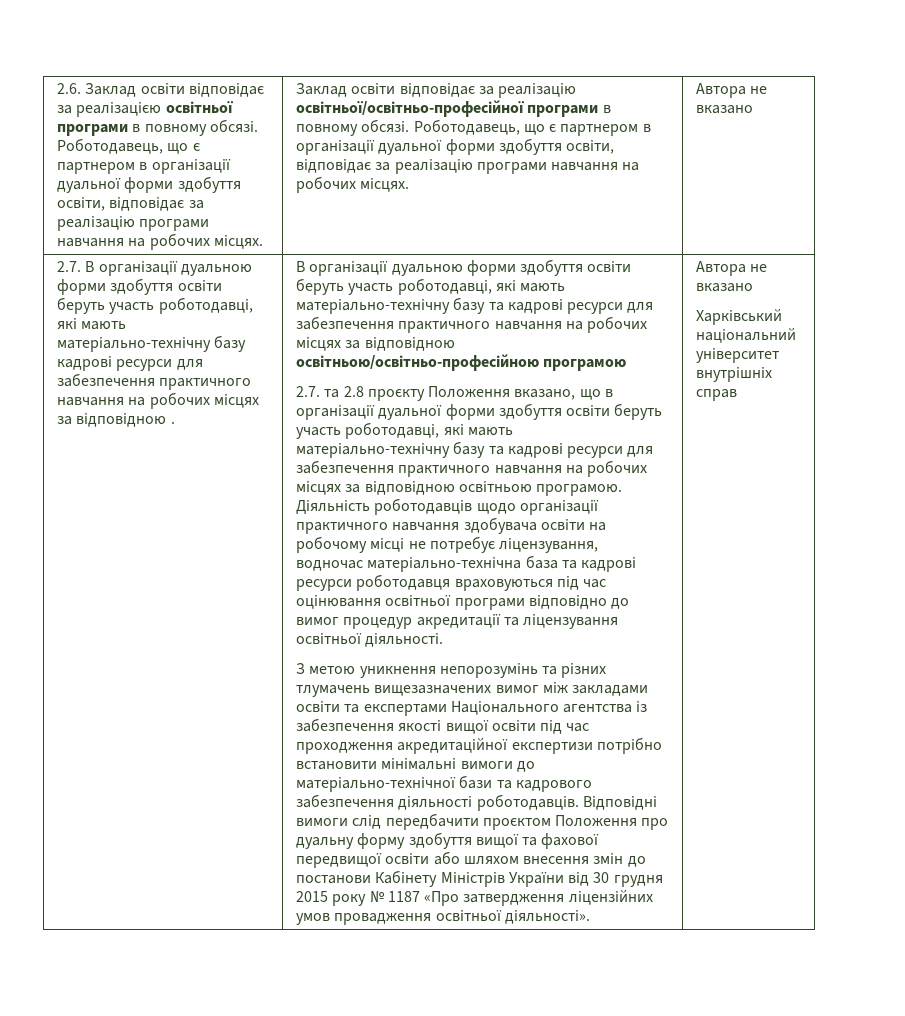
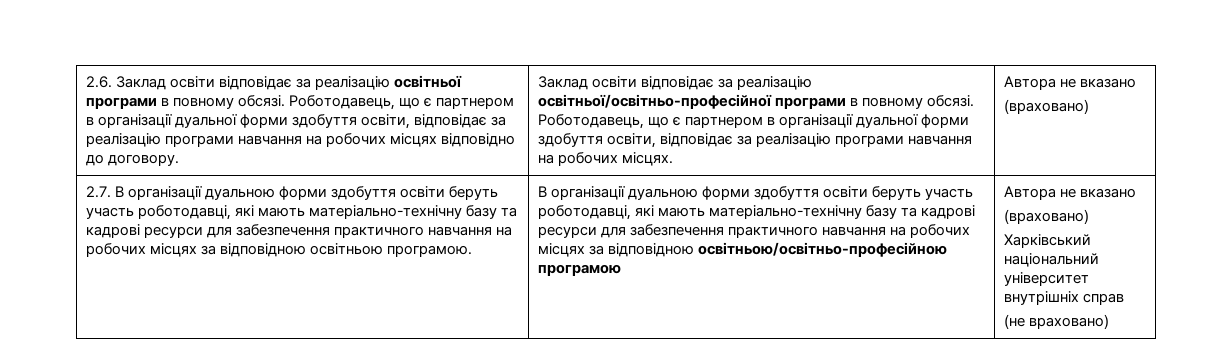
[76,102,162,117] реалізацією -> [315,76,391,90] реалізацію
[213,235,263,249] місцях. -> [390,133,516,147] [86,154,180,166] місцях відповідно до договору.
(753, 109) none -> [1004,99,1090,114] // (враховано)
(247, 343) none -> [501,207,518,217] та
[170,421,175,424] . -> [310,243,473,257] освітньою програмою.
[295,386,614,401] [295,403,663,420] [295,422,513,439] [295,441,654,458] [295,460,648,477] [295,481,623,496] [295,498,599,515] [295,517,607,534] [295,536,599,553] [295,555,637,572] [295,574,607,591] [295,595,630,610] [295,614,619,629] [295,633,444,647] [295,663,607,678] [295,682,649,697] [295,701,648,716] [295,718,590,734] [295,737,662,754] [295,758,535,772] [295,775,592,792] [295,794,657,811] [295,813,669,830] [295,832,600,849] [295,851,646,868] [295,870,663,887] [295,890,653,906] [295,910,590,925] [695,261,768,276] [695,283,753,292] // 2.7. та 2.8 проєкту Положення вказано, що в організації дуальної форми здобуття освіти беруть участь роботодавці, які мають матеріально-технічну базу та кадрові ресурси для забезпечення практичного навчання на робочих місцях за відповідною освітньою програмою. Діяльність роботодавців щодо організації практичного навчання здобувача освіти на робочому місці не потребує ліцензування, водночас матеріально-технічна база та кадрові ресурси роботодавця враховуються під час оцінювання освітньої програми відповідно до вимог процедур акредитації та ліцензування освітньої діяльності. // З метою уникнення непорозумінь та різних тлумачень вищезазначених вимог між закладами освіти та експертами Національного агентства із забезпечення якості вищої освіти під час проходження акредитаційної експертизи потрібно встановити мінімальні вимоги до матеріально-технічної бази та кадрового забезпечення діяльності роботодавців. Відповідні вимоги слід передбачити проєктом Положення про дуальну форму здобуття вищої та фахової передвищої освіти або шляхом внесення змін до постанови Кабінету Міністрів України від 30 грудня 2015 року № 1187 «Про затвердження ліцензійних умов провадження освітньої діяльності». | Автора не вказано -> [1004,186,1137,200] [1004,209,1090,224] | Автора не вказано // (враховано)
(737, 395) none -> [1004,314,1110,329] // (не враховано)

